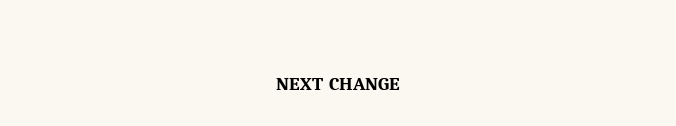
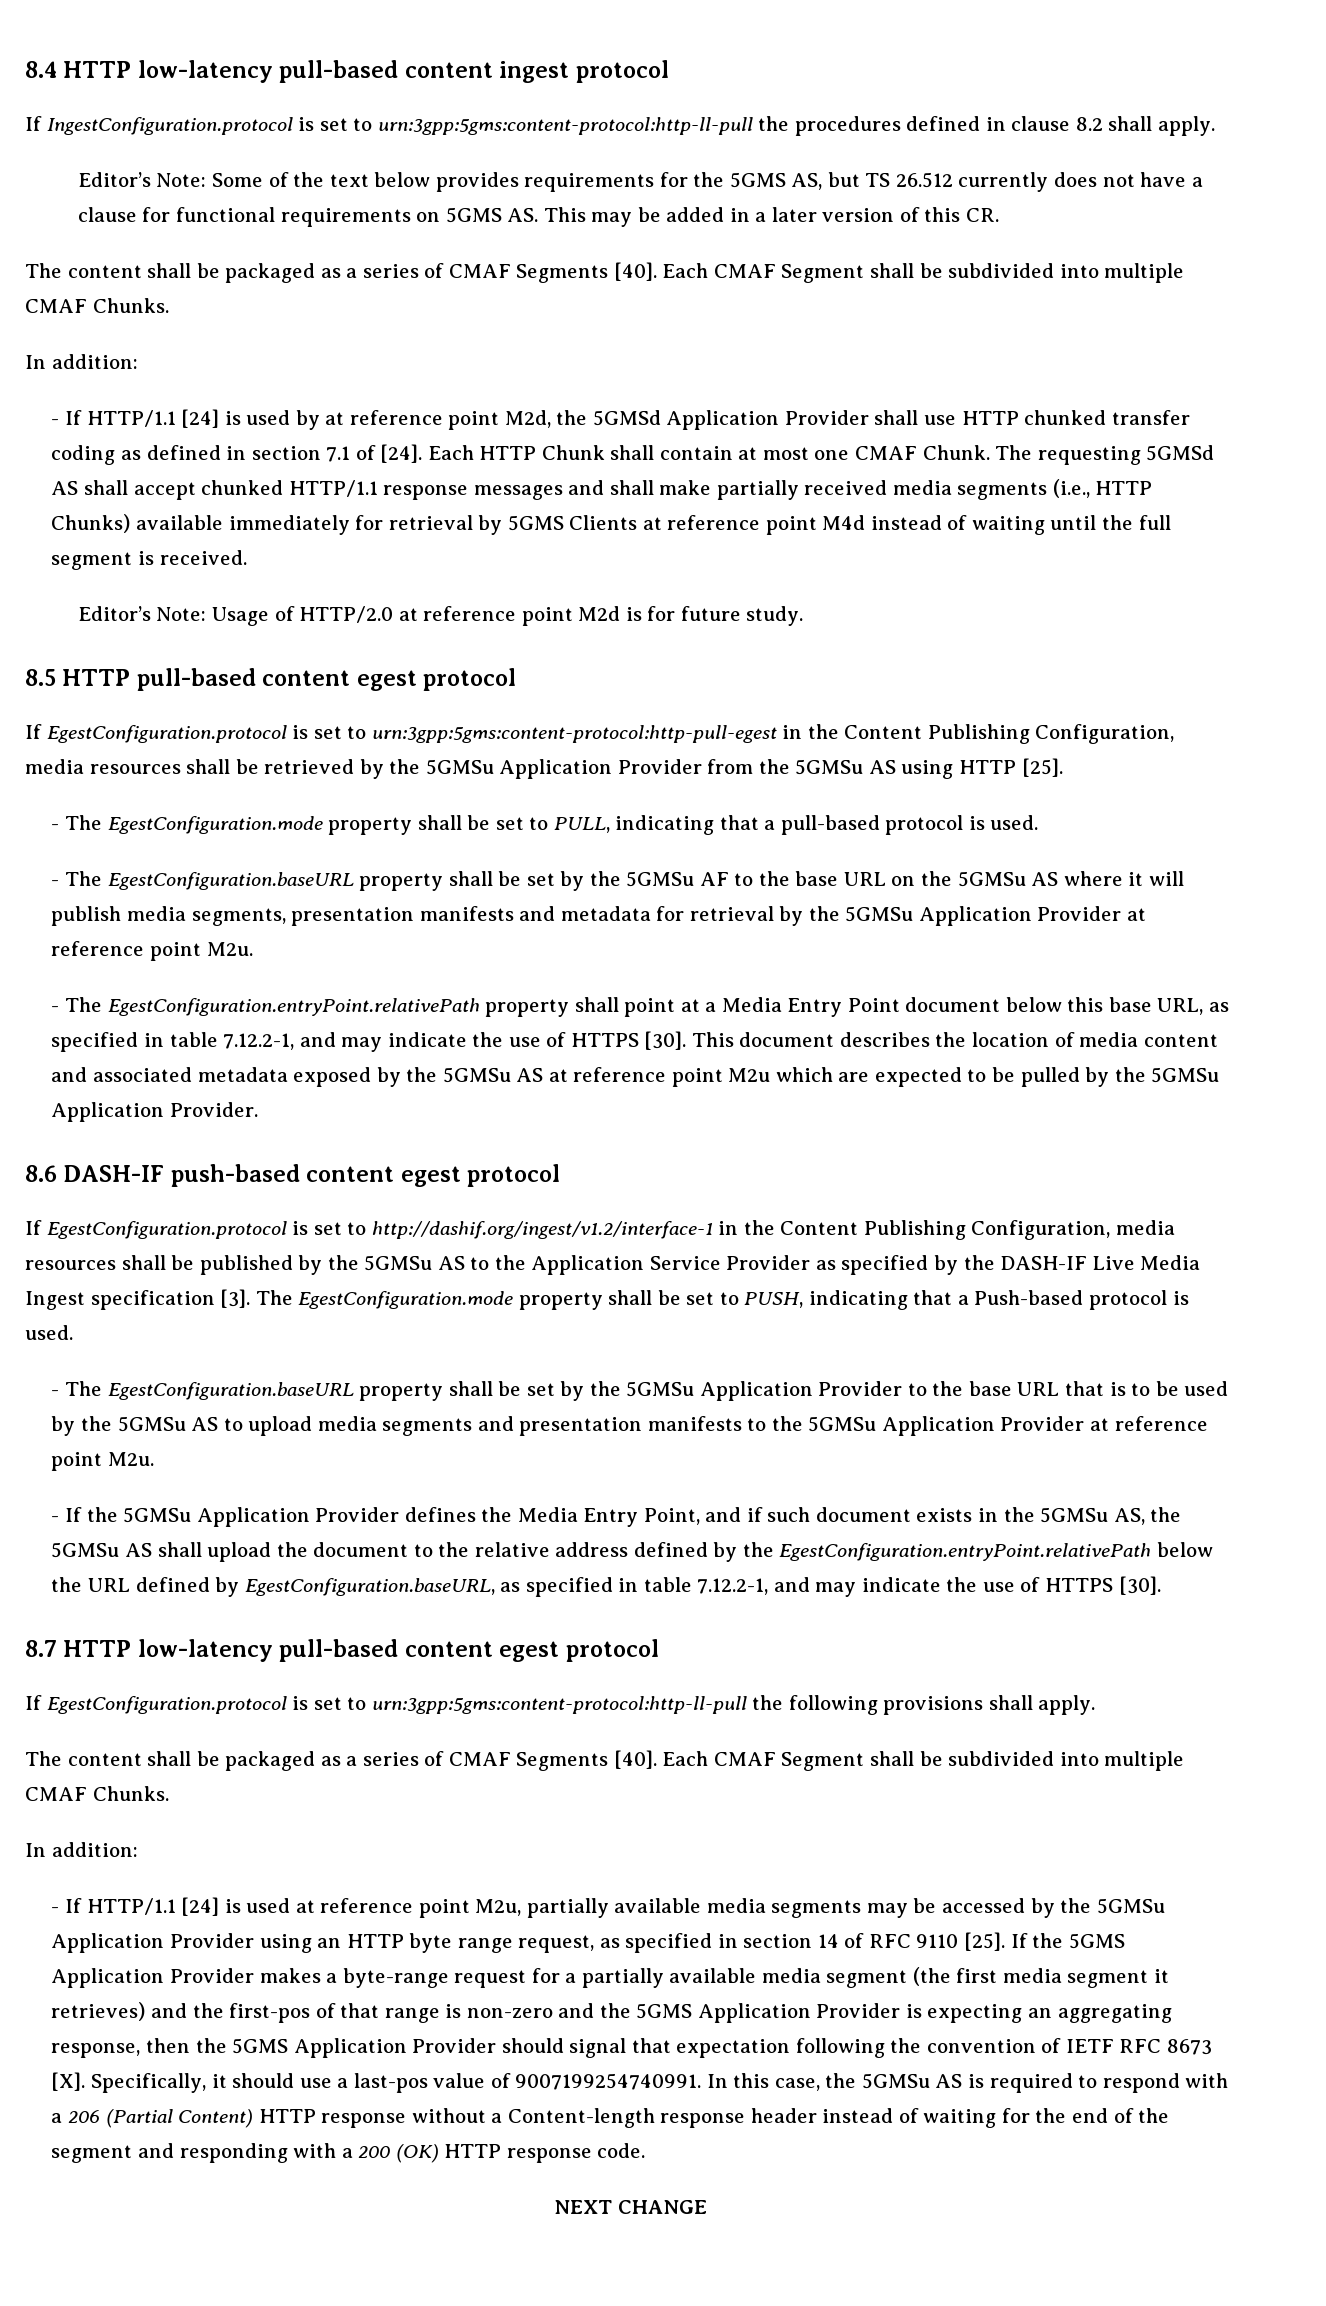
(276, 84) none -> [25,60,669,83] [25,116,1215,136] [77,172,1203,192] [77,207,999,227] [25,262,1185,283] [25,298,169,313] [25,354,138,369] [51,409,1190,430] [51,444,1215,465] [51,479,1153,500] [51,514,1171,535] [51,550,247,570] [77,606,804,626] [25,668,517,691] [25,724,1175,744] [25,758,1063,779] [51,815,1039,835] [51,871,1184,891] [51,906,1146,926] [51,941,253,961] [51,997,1230,1017] [51,1031,1218,1052] [51,1067,1220,1087] [51,1102,258,1122] [25,1164,561,1187] [25,1220,1175,1240] [25,1255,1201,1275] [25,1289,1189,1310] [25,1325,73,1340] [51,1381,1229,1401] [51,1416,1208,1436] [51,1452,154,1471] [51,1507,1182,1527] [51,1542,1213,1562] [51,1576,1161,1597] [25,1639,659,1662] [25,1695,1096,1715] [25,1750,1185,1771] [25,1786,169,1801] [25,1842,138,1857] [51,1897,1165,1918] [51,1932,1125,1953] [51,1967,1170,1988] [51,2002,1172,2023] [51,2038,1213,2058] [51,2072,1229,2093] [51,2108,1170,2128] [51,2143,646,2163] 8.4 HTTP low-latency pull-based content ingest protocol // If IngestConfiguration.protocol is set to urn:3gpp:5gms:content-protocol:http-ll-pull the procedures defined in clause 8.2 shall apply. // Editor’s Note: Some of the text below provides requirements for the 5GMS AS, but TS 26.512 currently does not have a clause for functional requirements on 5GMS AS. This may be added in a later version of this CR. // The content shall be packaged as a series of CMAF Segments [40]. Each CMAF Segment shall be subdivided into multiple CMAF Chunks. // In addition: // - If HTTP/1.1 [24] is used by at reference point M2d, the 5GMSd Application Provider shall use HTTP chunked transfer coding as defined in section 7.1 of [24]. Each HTTP Chunk shall contain at most one CMAF Chunk. The requesting 5GMSd AS shall accept chunked HTTP/1.1 response messages and shall make partially received media segments (i.e., HTTP Chunks) available immediately for retrieval by 5GMS Clients at reference point M4d instead of waiting until the full segment is received. // Editor’s Note: Usage of HTTP/2.0 at reference point M2d is for future study. // 8.5 HTTP pull-based content egest protocol // If EgestConfiguration.protocol is set to urn:3gpp:5gms:content-protocol:http-pull-egest in the Content Publishing Configuration, media resources shall be retrieved by the 5GMSu Application Provider from the 5GMSu AS using HTTP [25]. // - The EgestConfiguration.mode property shall be set to PULL, indicating that a pull-based protocol is used. // - The EgestConfiguration.baseURL property shall be set by the 5GMSu AF to the base URL on the 5GMSu AS where it will publish media segments, presentation manifests and metadata for retrieval by the 5GMSu Application Provider at reference point M2u. // - The EgestConfiguration.entryPoint.relativePath property shall point at a Media Entry Point document below this base URL, as specified in table 7.12.2-1, and may indicate the use of HTTPS [30]. This document describes the location of media content and associated metadata exposed by the 5GMSu AS at reference point M2u which are expected to be pulled by the 5GMSu Application Provider. // 8.6 DASH-IF push-based content egest protocol // If EgestConfiguration.protocol is set to http://dashif.org/ingest/v1.2/interface-1 in the Content Publishing Configuration, media resources shall be published by the 5GMSu AS to the Application Service Provider as specified by the DASH-IF Live Media Ingest specification [3]. The EgestConfiguration.mode property shall be set to PUSH, indicating that a Push-based protocol is used. // - The EgestConfiguration.baseURL property shall be set by the 5GMSu Application Provider to the base URL that is to be used by the 5GMSu AS to upload media segments and presentation manifests to the 5GMSu Application Provider at reference point M2u. // - If the 5GMSu Application Provider defines the Media Entry Point, and if such document exists in the 5GMSu AS, the 5GMSu AS shall upload the document to the relative address defined by the EgestConfiguration.entryPoint.relativePath below the URL defined by EgestConfiguration.baseURL, as specified in table 7.12.2-1, and may indicate the use of HTTPS [30]. // 8.7 HTTP low-latency pull-based content egest protocol // If EgestConfiguration.protocol is set to urn:3gpp:5gms:content-protocol:http-ll-pull the following provisions shall apply. // The content shall be packaged as a series of CMAF Segments [40]. Each CMAF Segment shall be subdivided into multiple CMAF Chunks. // In addition: // - If HTTP/1.1 [24] is used at reference point M2u, partially available media segments may be accessed by the 5GMSu Application Provider using an HTTP byte range request, as specified in section 14 of RFC 9110 [25]. If the 5GMS Application Provider makes a byte-range request for a partially available media segment (the first media segment it retrieves) and the first-pos of that range is non-zero and the 5GMS Application Provider is expecting an aggregating response, then the 5GMS Application Provider should signal that expectation following the convention of IETF RFC 8673 [X]. Specifically, it should use a last-pos value of 9007199254740991. In this case, the 5GMSu AS is required to respond with a 206 (Partial Content) HTTP response without a Content-length response header instead of waiting for the end of the segment and responding with a 200 (OK) HTTP response code. //

